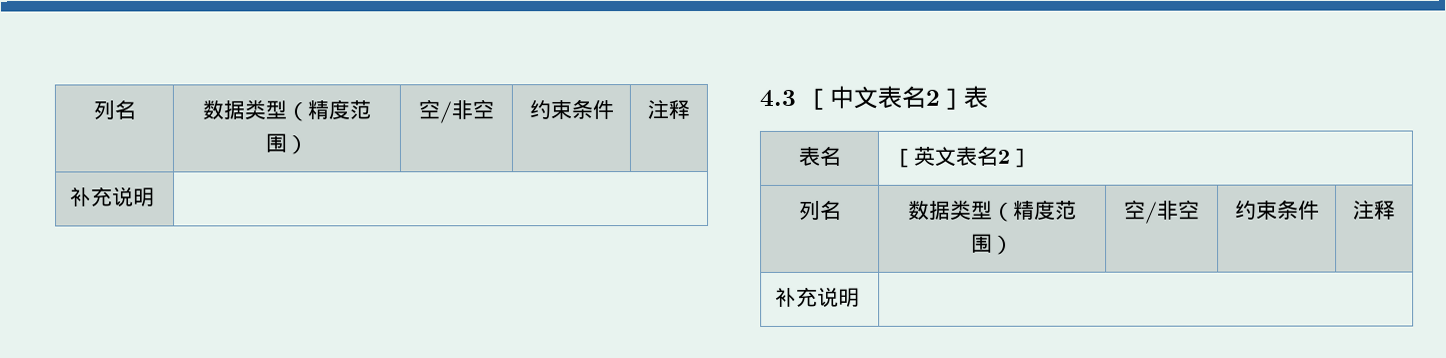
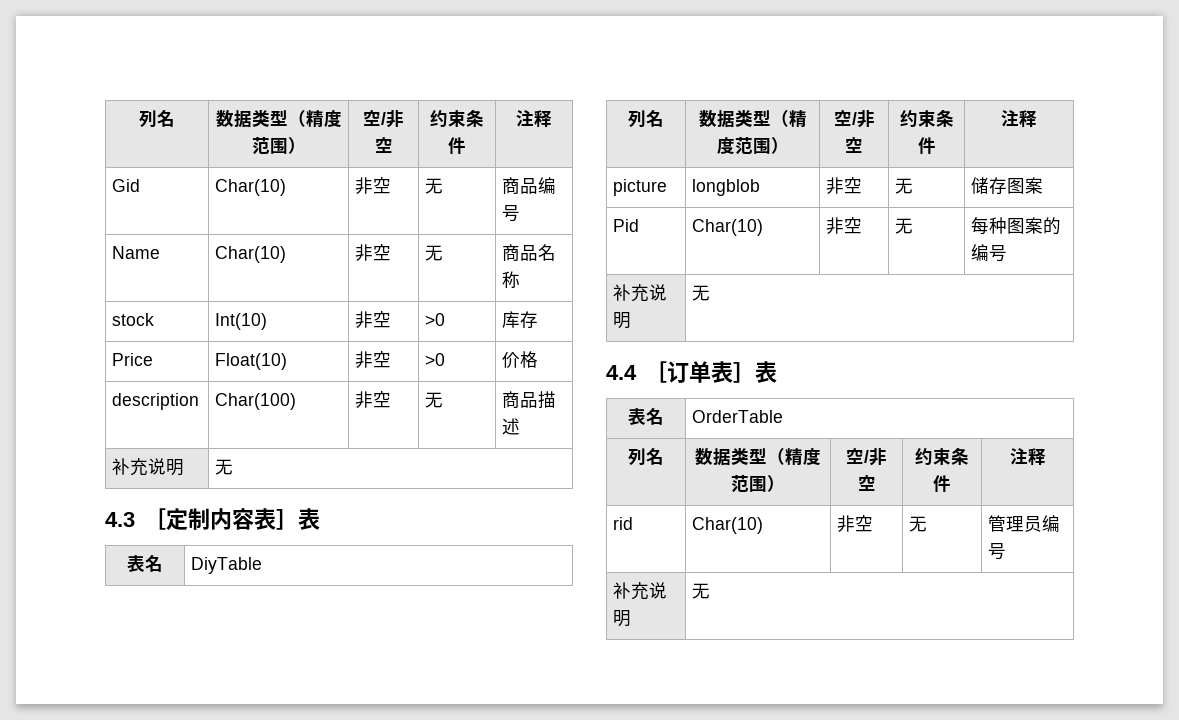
[69,186,155,207] // 补充说明 | -> [112,179,141,192] [215,179,287,196] [355,177,392,194] [425,178,444,194] [502,177,557,194] [502,205,521,222] [112,246,161,259] [215,246,287,263] [355,244,392,261] [425,245,444,261] [502,244,557,261] [502,271,521,288] [112,313,155,326] [215,313,268,330] [355,311,392,328] [425,313,446,326] [502,311,539,328] [112,353,154,366] [215,353,288,370] [355,351,392,368] [425,353,446,366] [502,351,539,368] [112,393,200,410] [215,393,297,410] [355,391,392,408] [425,392,444,408] [502,391,557,409] [502,418,521,435] [112,458,185,476] [215,459,234,475] // Gid | Char(10) | 非空 | 无 | 商品编号 // Name | Char(10) | 非空 | 无 | 商品名称 // stock | Int(10) | 非空 | >0 | 库存 // Price | Float(10) | 非空 | >0 | 价格 // description | Char(100) | 非空 | 无 | 商品描述 // 补充说明 | 无
[829,85,989,110] [797,146,841,166] [891,146,1031,168] 中文表名2］表 // 表名 | ［英文表名2］ -> [165,508,320,530] [127,555,163,572] [191,557,263,574] 定制内容表］表 // 表名 | DiyTable
[774,286,860,307] 补充说明 | -> [613,179,668,196] [692,179,761,196] [826,177,863,194] [895,178,914,194] [971,177,1044,194] [613,219,640,232] [692,219,764,236] [826,217,863,234] [895,218,914,234] [971,217,1062,235] [971,244,1008,262] [613,284,668,302] [613,312,632,329] [692,285,711,301] [606,361,777,383] [628,408,664,425] [692,410,784,423] [628,448,664,466] [695,448,821,466] [731,474,785,493] [846,448,887,466] [857,475,876,491] [915,447,969,465] [933,475,951,492] [1009,448,1046,466] [613,517,634,530] [692,517,764,534] [837,515,874,532] [909,516,928,532] [988,515,1061,532] [988,543,1007,560] [613,582,668,600] [613,610,632,627] [692,583,711,599] picture | longblob | 非空 | 无 | 储存图案 // Pid | Char(10) | 非空 | 无 | 每种图案的编号 // 补充说明 | 无 // 4.4［订单表］表 // 表名 | OrderTable // 列名 | 数据类型（精度范围） | 空/非空 | 约束条件 | 注释 // rid | Char(10) | 非空 | 无 | 管理员编号 // 补充说明 | 无

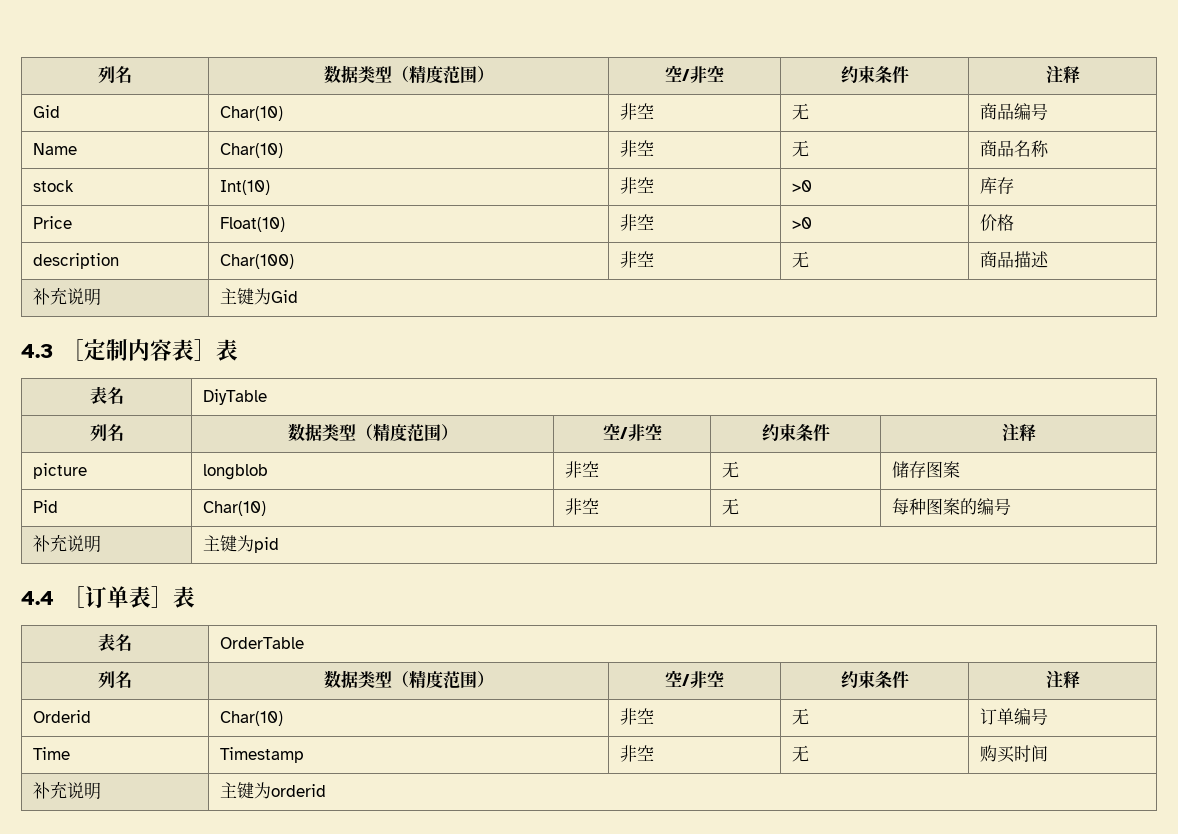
[215,459,234,475] 无 -> [220,288,299,305] 主键为Gid
[692,285,711,301] 无 -> [203,535,280,553] 主键为pid
[613,517,634,530] [692,517,764,534] [837,515,874,532] [909,516,928,532] [988,515,1061,532] [988,543,1007,560] [613,582,668,600] [613,610,632,627] [692,583,711,599] rid | Char(10) | 非空 | 无 | 管理员编号 // 补充说明 | 无 -> [33,710,92,723] [220,711,284,726] [620,708,655,725] [792,708,810,725] [980,708,1049,725] [33,747,71,760] [220,747,305,763] [620,745,655,762] [792,745,810,762] [980,745,1049,763] [33,781,102,800] [220,782,327,799] Orderid | Char(10) | 非空 | 无 | 订单编号 // Time | Timestamp | 非空 | 无 | 购买时间 // 补充说明 | 主键为orderid

